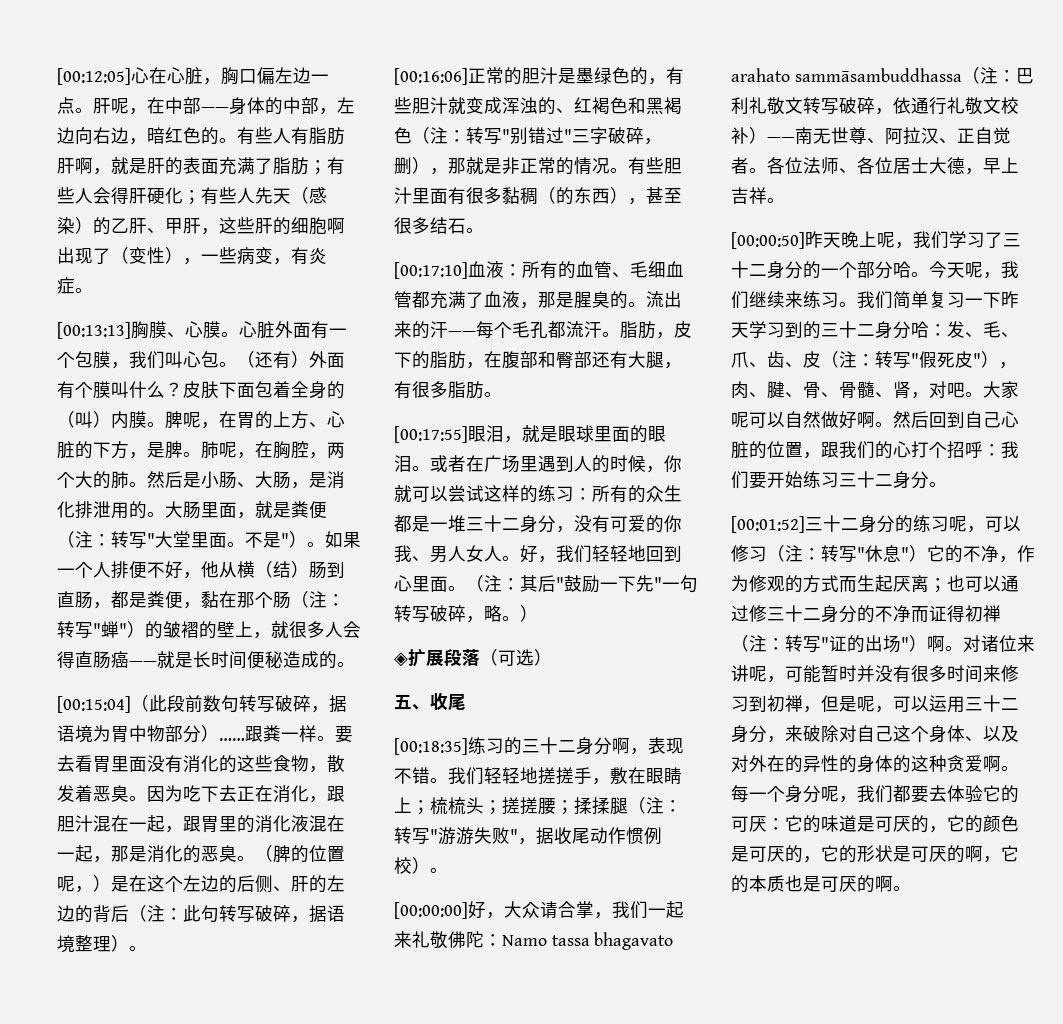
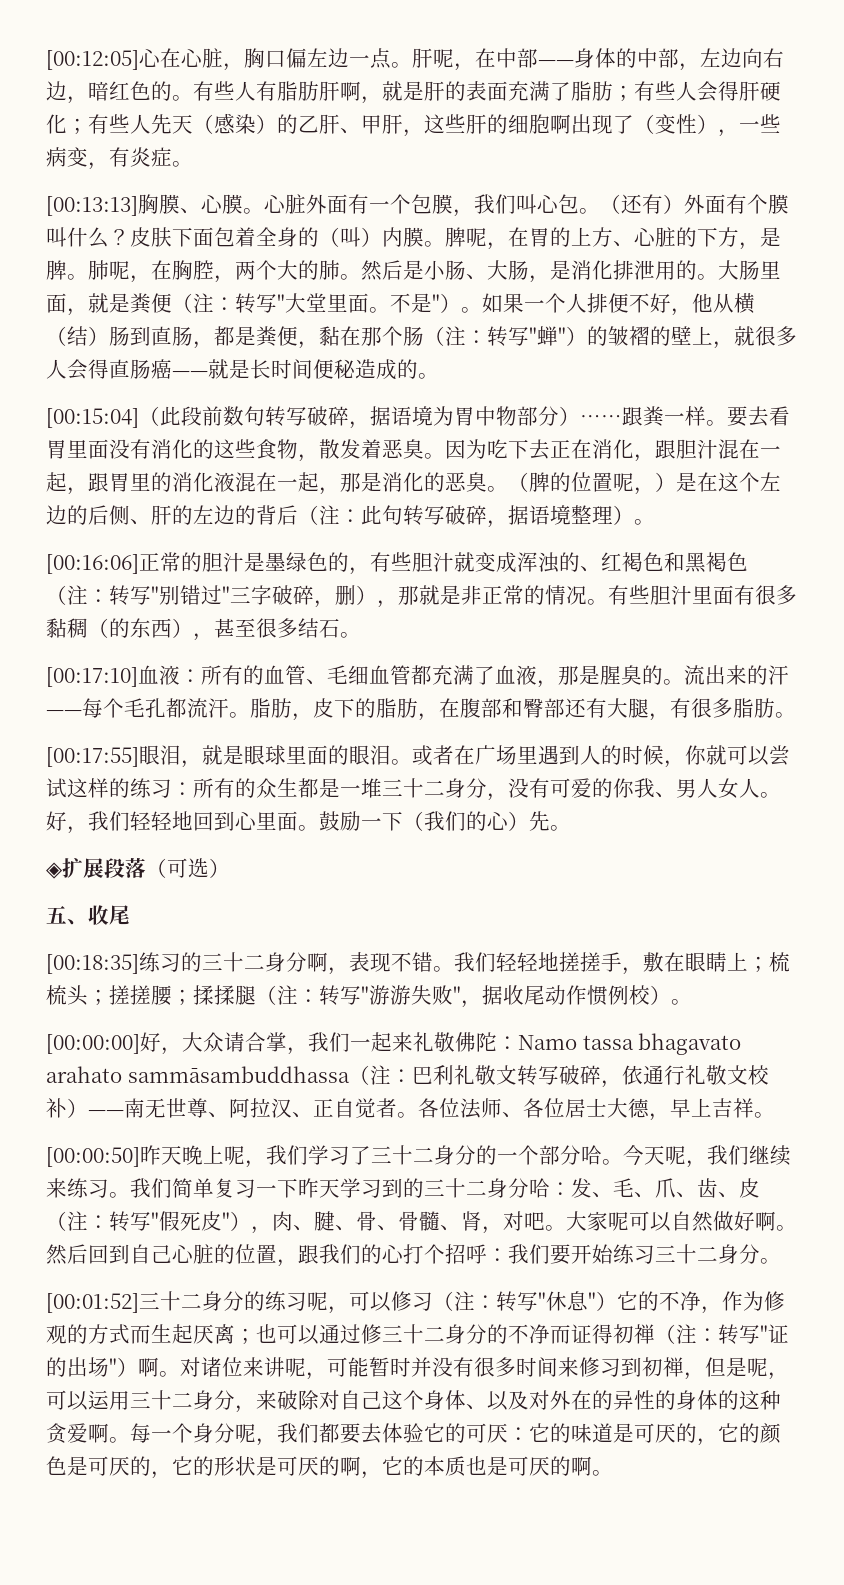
[466,575,698,593] [394,605,538,623] （注：其后"鼓励一下先"一句转写破碎，略。） -> [319,811,571,831] 鼓励一下（我们的心）先。

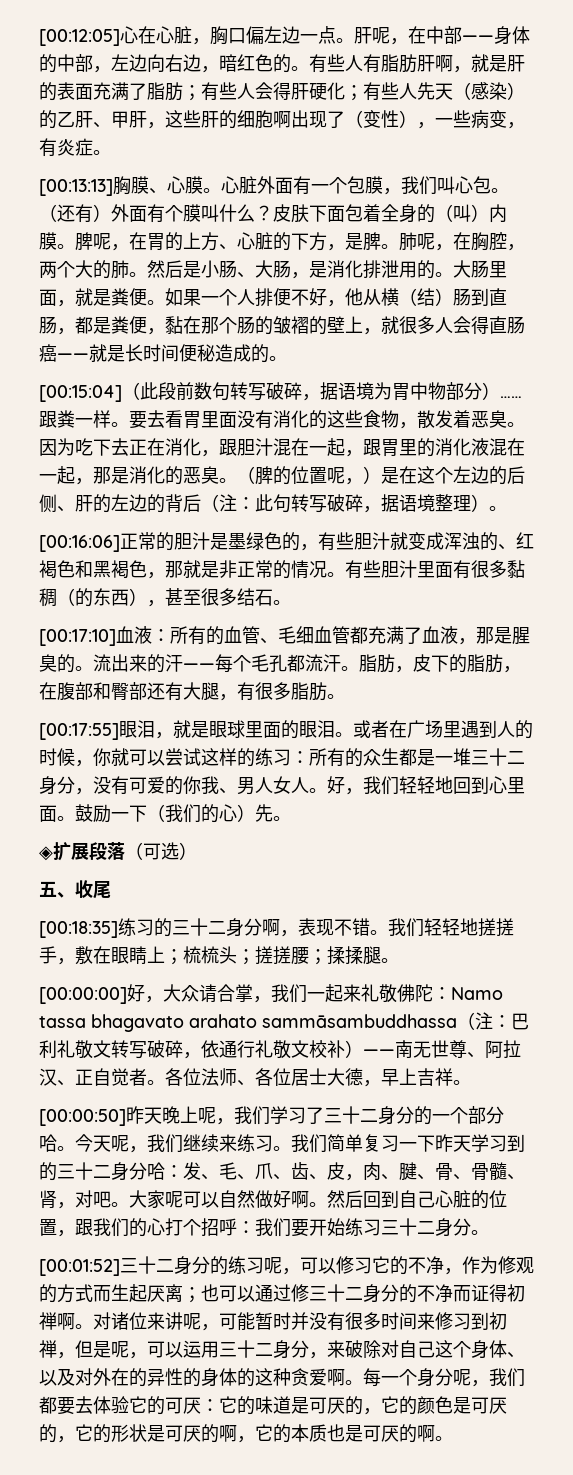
[172,293,461,314] （注：转写"大堂里面。不是"） -> (147, 297) none
[424,326,587,347] （注：转写"蝉"） -> (255, 325) none
[46,585,377,608] （注：转写"别错过"三字破碎，删） -> (147, 569) none
[256,985,671,1008] （注：转写"游游失败"，据收尾动作惯例校） -> (381, 955) none
[46,1211,251,1232] （注：转写"假死皮"） -> (345, 1171) none
[433,1291,617,1312] （注：转写"休息"） -> (372, 1265) none
[655,1324,789,1345] [46,1357,138,1377] （注：转写"证的出场"） -> (57, 1321) none

